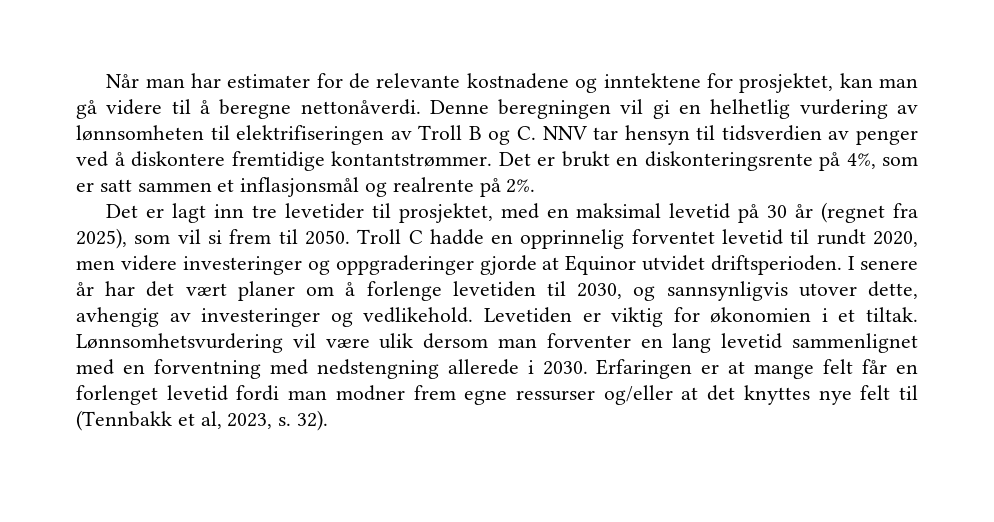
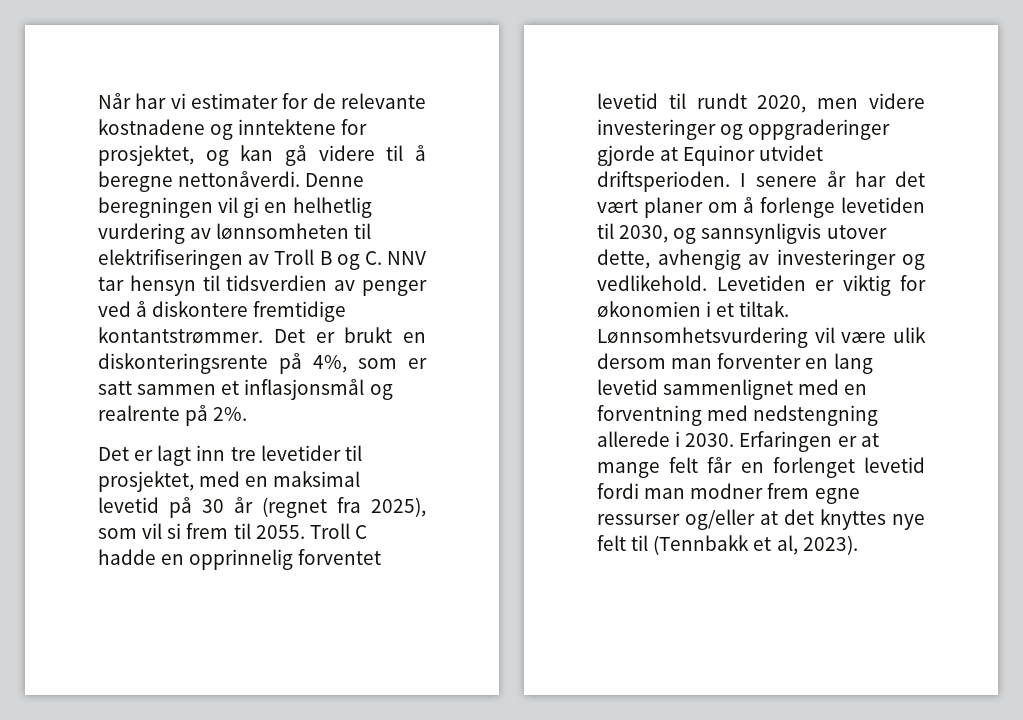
[145,73,221,88] man har -> [135,93,186,109] har vi
[839,73,918,88] kan man -> [205,145,274,166] og kan
[304,230,350,245] 2050. -> [255,525,305,539] 2055.
[227,410,329,431] 2023, s. 32). -> [802,535,858,555] 2023).

